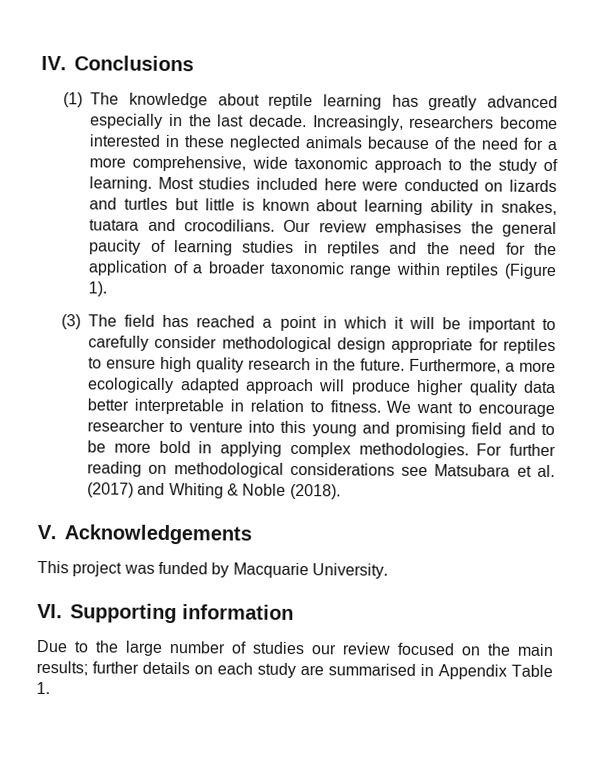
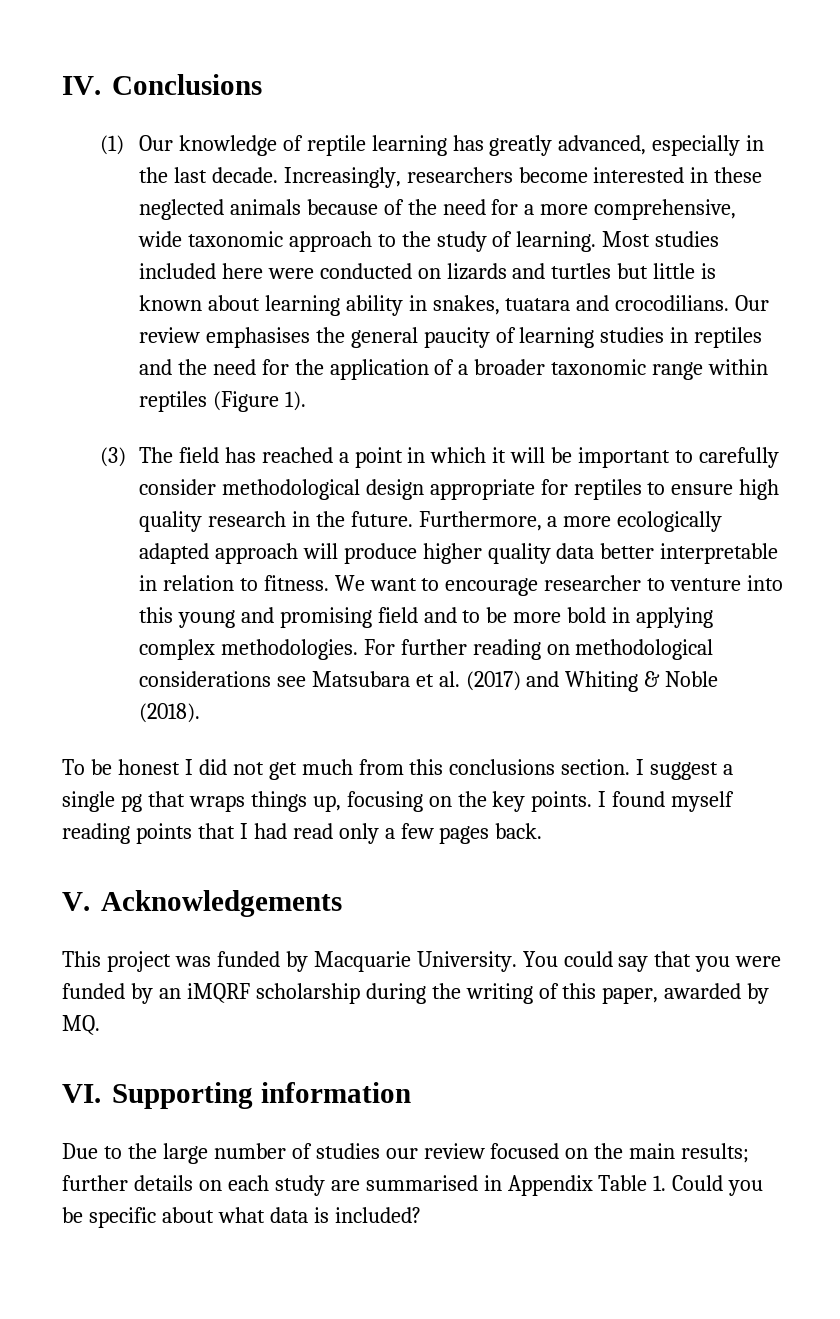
[90,92,260,109] The knowledge about -> [138,135,303,156] Our knowledge of
[487,95,558,109] advanced -> [558,135,647,155] advanced,
(341, 491) none -> [62,759,734,780] [62,791,735,812] [62,823,543,844] // To be honest I did not get much from this conclusions section. I suggest a single pg that wraps things up, focusing on the key points. I found myself reading points that I had read only a few pages back.
(388, 571) none -> [522,951,782,972] [62,983,770,1004] [62,1015,100,1035] You could say that you were funded by an iMQRF scholarship during the writing of this paper, awarded by MQ.
(50, 688) none -> [672,1175,764,1196] [62,1207,421,1228] Could you be specific about what data is included?

